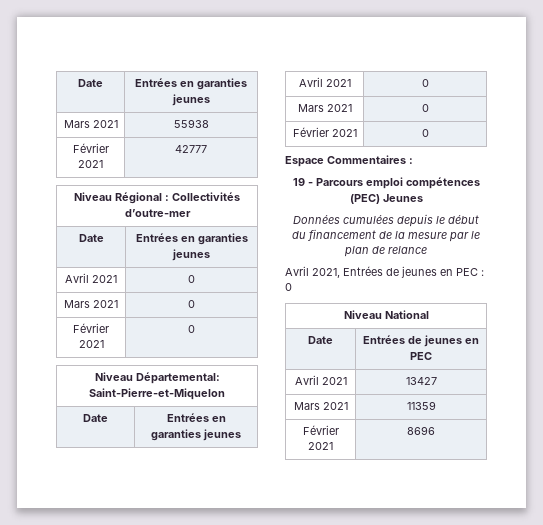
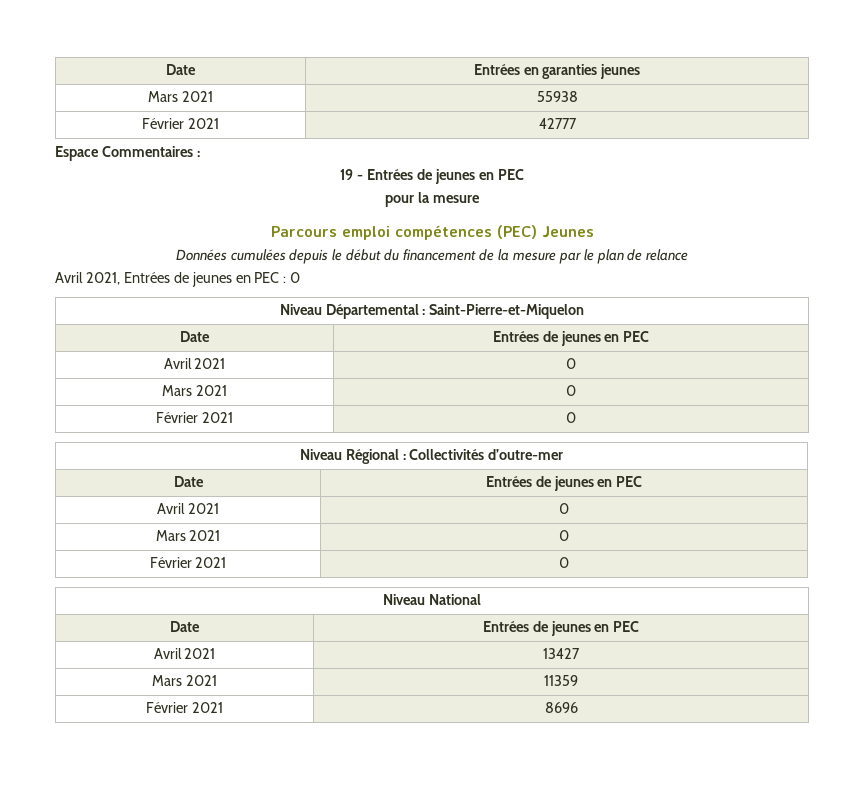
[74,192,240,204] [124,209,191,217] [78,234,104,242] [135,233,248,245] [172,249,210,261] [65,273,117,283] [188,275,195,283] [64,300,118,308] [188,300,195,308] [73,323,109,333] [78,340,104,348] [188,325,195,333] [94,372,220,384] [89,388,225,400] [83,414,108,422] [166,413,226,422] [151,429,241,441] [298,77,351,87] [421,79,429,87] [297,104,352,112] [421,104,429,112] [292,127,357,137] [421,129,429,137] // Niveau Régional : Collectivités d’outre-mer // Date | Entrées en garanties jeunes // Avril 2021 | 0 // Mars 2021 | 0 // Février 2021 | 0 // Niveau Départemental: Saint-Pierre-et-Miquelon // Date | Entrées en garanties jeunes // Avril 2021 | 0 // Mars 2021 | 0 // Février 2021 | 0 -> (577, 123) none
(313, 184) none -> [367,169,524,184] [385,192,480,207] Entrées de jeunes en PEC // pour la mesure //
(292, 287) none -> [279,304,585,319] [180,331,210,342] [492,331,650,346] [163,358,226,369] [566,358,576,369] [162,385,227,396] [566,385,576,396] [156,412,233,423] [566,412,576,423] [299,449,564,464] [173,476,204,487] [485,476,643,491] [157,503,219,514] [559,503,569,514] [155,530,221,541] [559,530,569,541] [149,557,227,568] [559,557,569,568] // Niveau Départemental : Saint-Pierre-et-Miquelon // Date | Entrées de jeunes en PEC // Avril 2021 | 0 // Mars 2021 | 0 // Février 2021 | 0 // Niveau Régional : Collectivités d’outre-mer // Date | Entrées de jeunes en PEC // Avril 2021 | 0 // Mars 2021 | 0 // Février 2021 | 0

